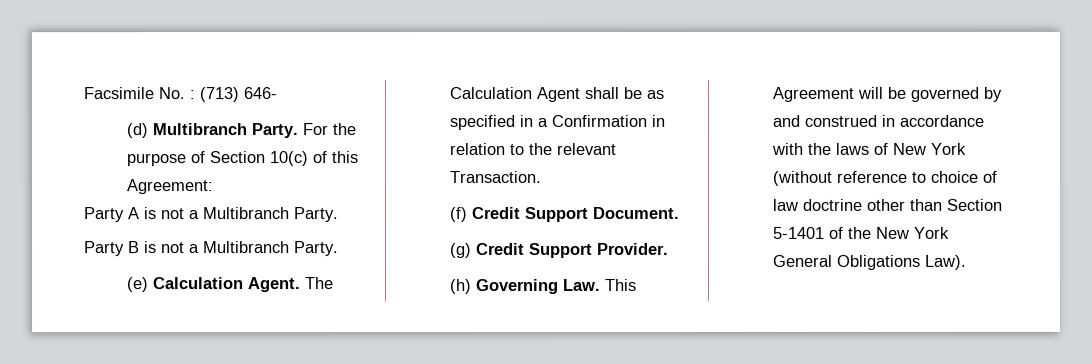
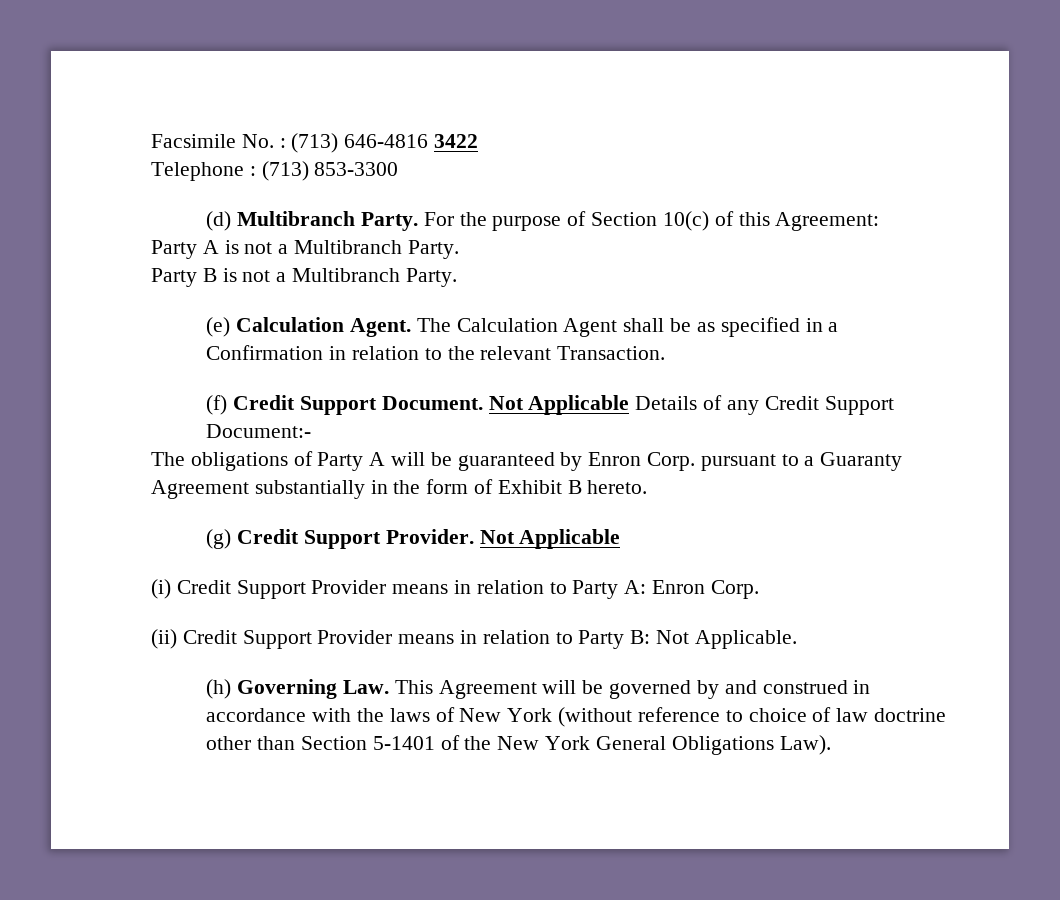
[243,87,277,100] 646- -> [344,134,479,148] [151,161,399,181] 646-4816 3422 // Telephone : (713) 853-3300
[449,242,669,259] // (g) Credit Support Provider. -> [488,395,894,415] [206,424,312,438] [151,451,903,471] [151,479,648,499] [206,529,621,549] [151,579,759,599] [151,629,797,649] Not Applicable Details of any Credit Support Document:- // The obligations of Party A will be guaranteed by Enron Corp. pursuant to a Guaranty Agreement substantially in the form of Exhibit B hereto. // (g) Credit Support Provider. Not Applicable // (i) Credit Support Provider means in relation to Party A: Enron Corp. // (ii) Credit Support Provider means in relation to Party B: Not Applicable.

